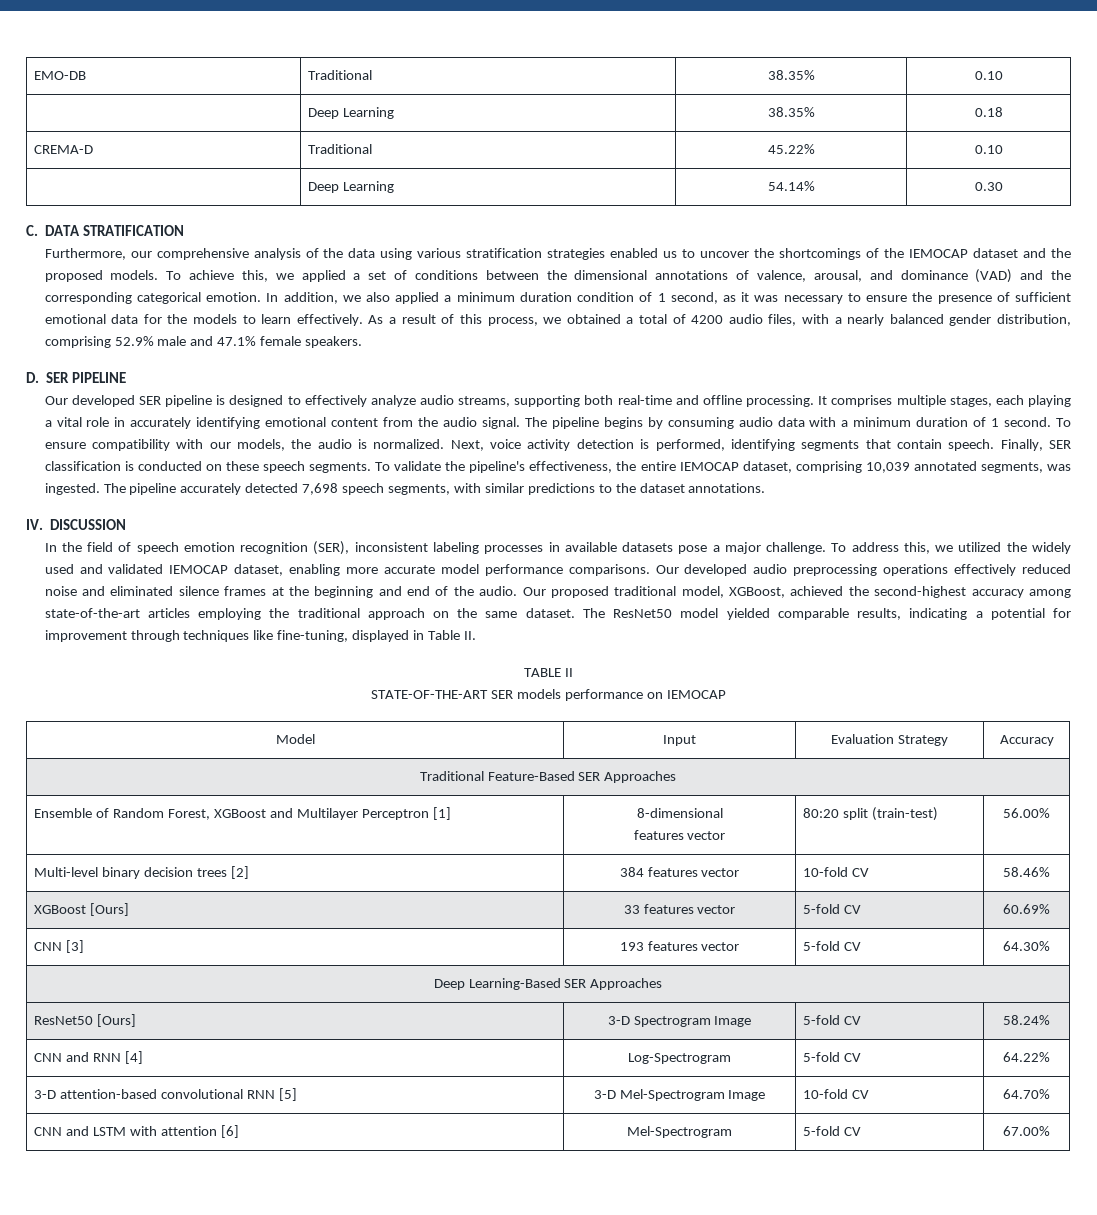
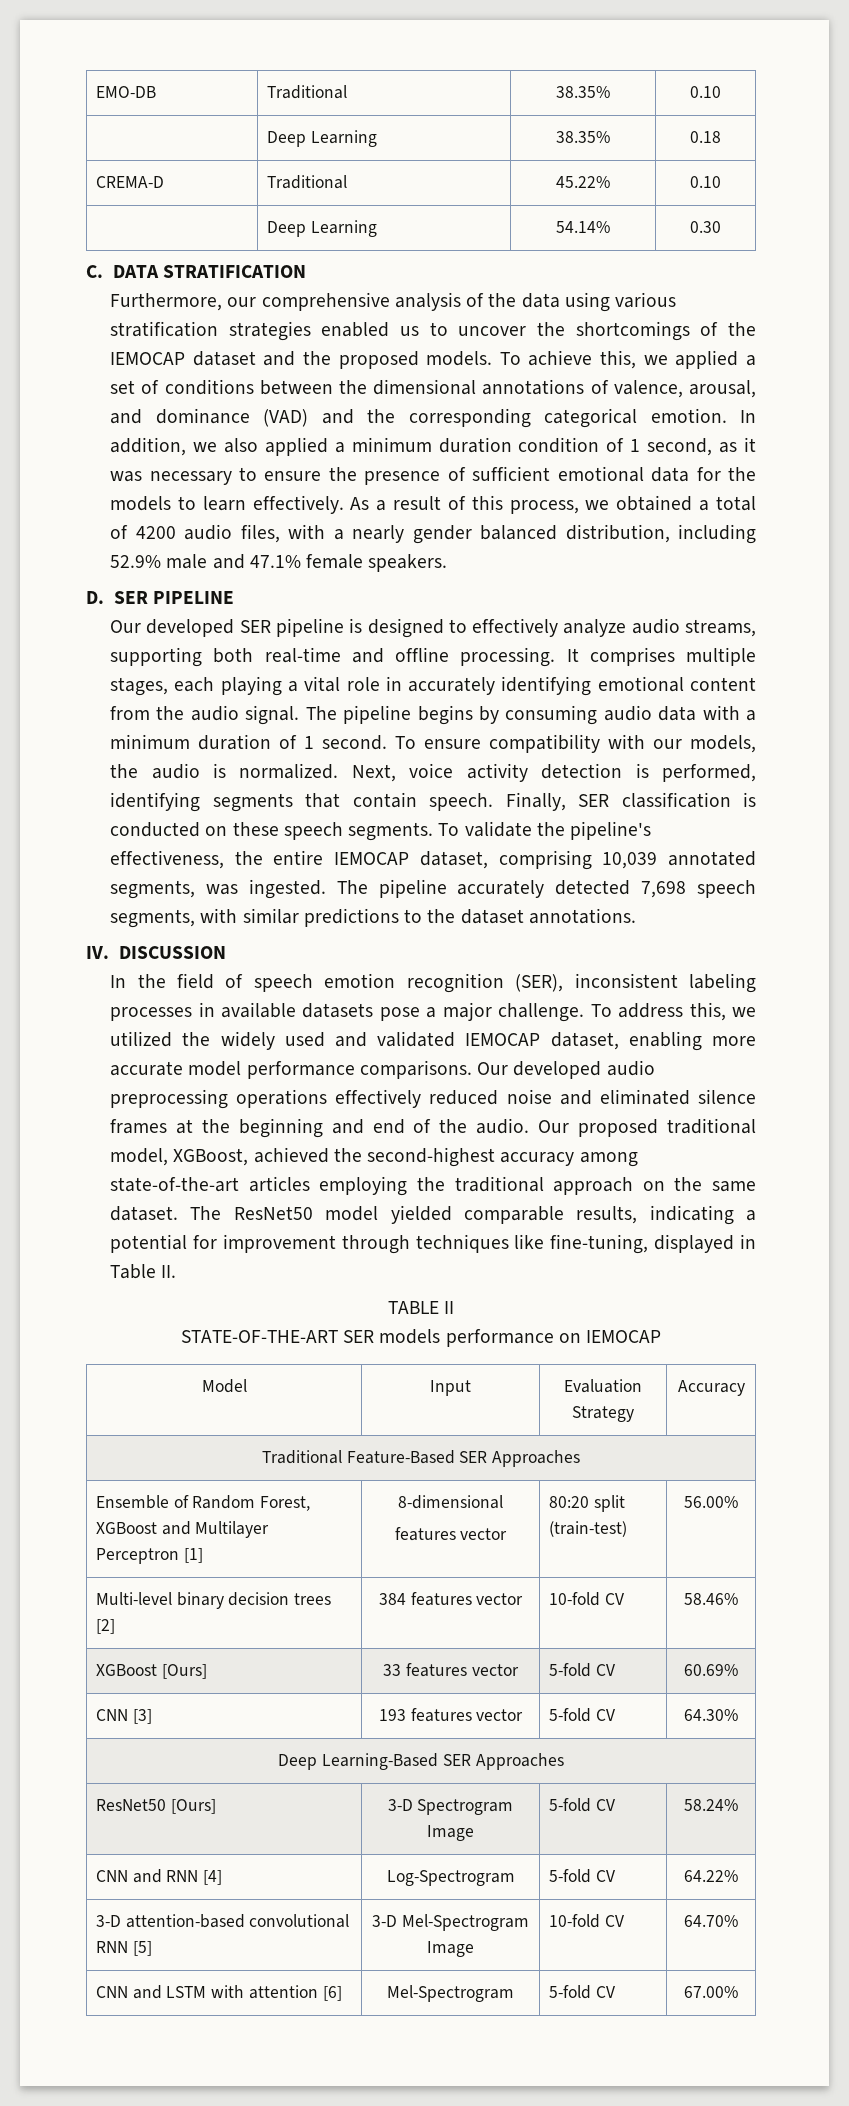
[889,314,1072,326] [44,336,111,348] balanced gender distribution, comprising -> [412,524,756,544] gender balanced distribution, including

